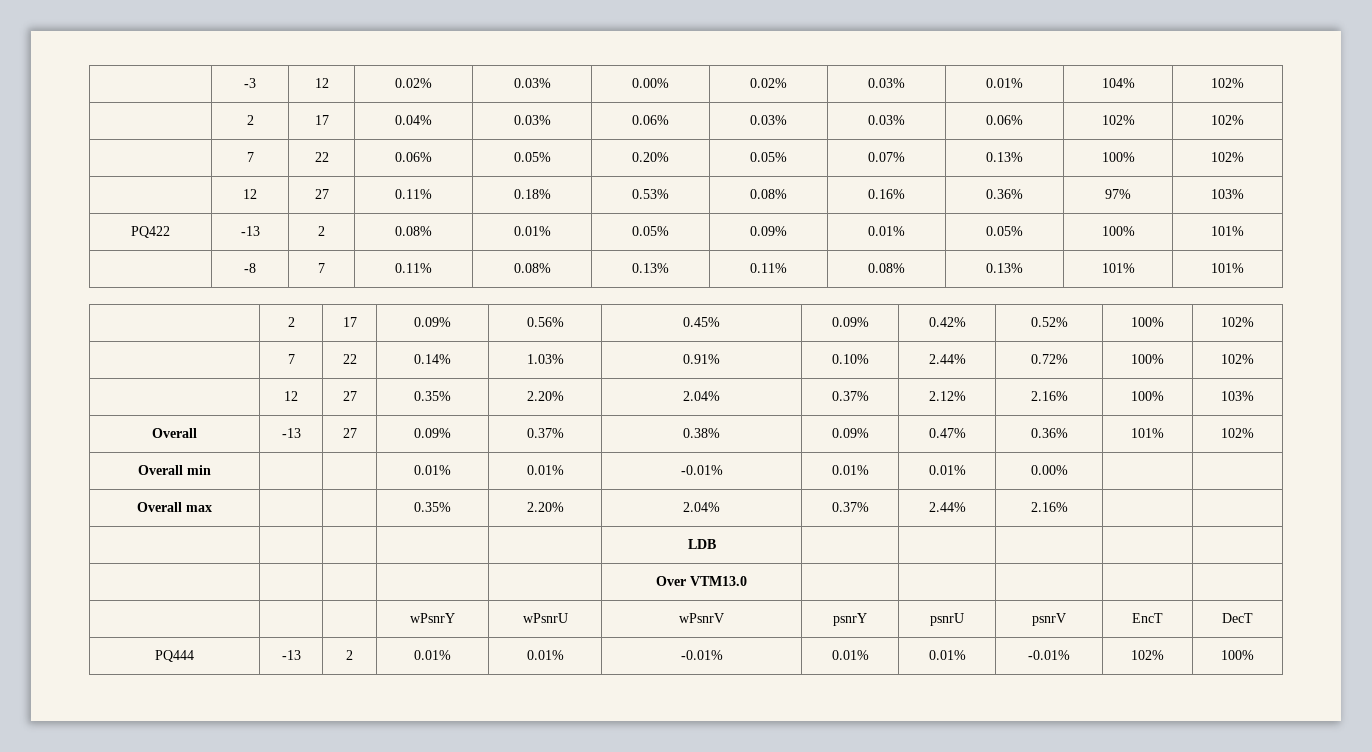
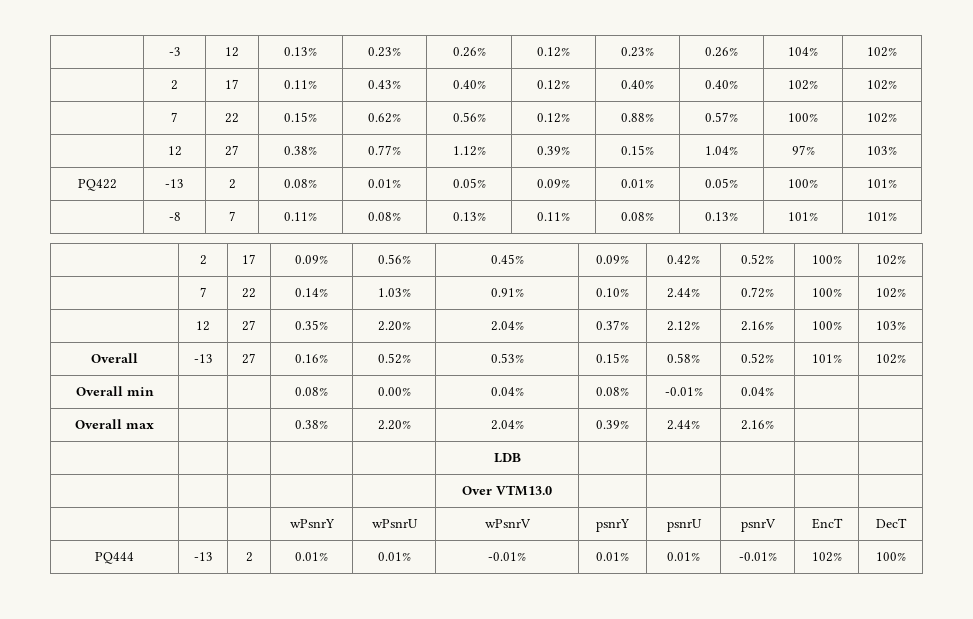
[395,78,432,88] [513,78,551,88] [632,78,669,88] [750,78,787,88] [868,78,905,88] [986,78,1023,88] [1101,78,1135,88] [1211,78,1244,88] [246,115,254,125] [314,115,329,125] [395,115,432,125] [513,115,551,125] [632,115,669,125] [750,115,787,125] [868,115,905,125] [986,115,1023,125] [1101,115,1135,125] [1211,115,1244,125] [246,152,254,162] [314,152,329,162] [395,152,432,162] [513,152,551,162] [632,152,669,162] [750,152,787,162] [868,152,905,162] [986,152,1023,162] [1101,152,1135,162] [1211,152,1244,162] [243,189,257,199] [314,189,329,199] [395,189,432,199] [513,189,551,199] [632,189,669,199] [750,189,787,199] [868,189,905,199] [986,189,1023,199] 0.02% | 0.03% | 0.00% | 0.02% | 0.03% | 0.01% | 104% | 102% // | 2 | 17 | 0.04% | 0.03% | 0.06% | 0.03% | 0.03% | 0.06% | 102% | 102% // | 7 | 22 | 0.06% | 0.05% | 0.20% | 0.05% | 0.07% | 0.13% | 100% | 102% // | 12 | 27 | 0.11% | 0.18% | 0.53% | 0.08% | 0.16% | 0.36% -> [284,47,317,56] [368,47,401,57] [452,47,486,57] [537,47,570,57] [621,47,654,57] [705,47,738,57] [788,47,818,56] [867,47,897,57] [171,80,178,90] [225,79,239,89] [284,80,317,89] [368,80,401,89] [452,80,486,89] [537,80,570,90] [621,80,654,89] [705,80,738,89] [788,80,818,90] [867,80,897,90] [171,112,178,122] [225,113,239,123] [284,112,317,122] [368,113,401,123] [452,112,486,122] [537,113,570,123] [621,113,654,122] [705,112,738,122] [788,113,818,122] [867,113,897,123] [167,146,182,156] [225,145,239,156] [284,146,317,155] [368,145,401,155] [452,146,486,156] [537,146,570,155] [621,145,654,155] [705,146,738,155] 0.13% | 0.23% | 0.26% | 0.12% | 0.23% | 0.26% | 104% | 102% // | 2 | 17 | 0.11% | 0.43% | 0.40% | 0.12% | 0.40% | 0.40% | 102% | 102% // | 7 | 22 | 0.15% | 0.62% | 0.56% | 0.12% | 0.88% | 0.57% | 100% | 102% // | 12 | 27 | 0.38% | 0.77% | 1.12% | 0.39% | 0.15% | 1.04%
[414,428,451,438] [526,428,564,438] [683,428,720,438] [831,428,869,438] [928,428,966,438] [1030,428,1068,438] [1131,428,1164,438] [1221,428,1254,438] [138,465,211,475] [414,465,451,475] [526,465,564,475] [680,465,723,475] [831,465,869,475] [928,465,966,475] [1030,465,1068,475] 0.09% | 0.37% | 0.38% | 0.09% | 0.47% | 0.36% | 101% | 102% // Overall min | | | 0.01% | 0.01% | -0.01% | 0.01% | 0.01% | 0.00% -> [295,354,328,363] [377,353,411,364] [490,353,524,363] [596,353,629,363] [667,353,700,363] [741,353,774,364] [811,354,842,363] [875,354,906,364] [75,386,154,396] [295,387,328,396] [377,387,411,396] [490,387,524,396] [596,387,629,396] [664,387,703,396] [741,387,774,396] 0.16% | 0.52% | 0.53% | 0.15% | 0.58% | 0.52% | 101% | 102% // Overall min | | | 0.08% | 0.00% | 0.04% | 0.08% | -0.01% | 0.04%
[414,502,451,512] [526,502,564,512] [683,502,720,512] [831,502,869,512] 0.35% | 2.20% | 2.04% | 0.37% -> [295,420,328,429] [377,420,411,430] [490,420,524,430] [596,420,629,429] 0.38% | 2.20% | 2.04% | 0.39%

